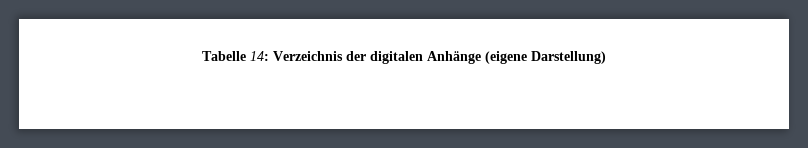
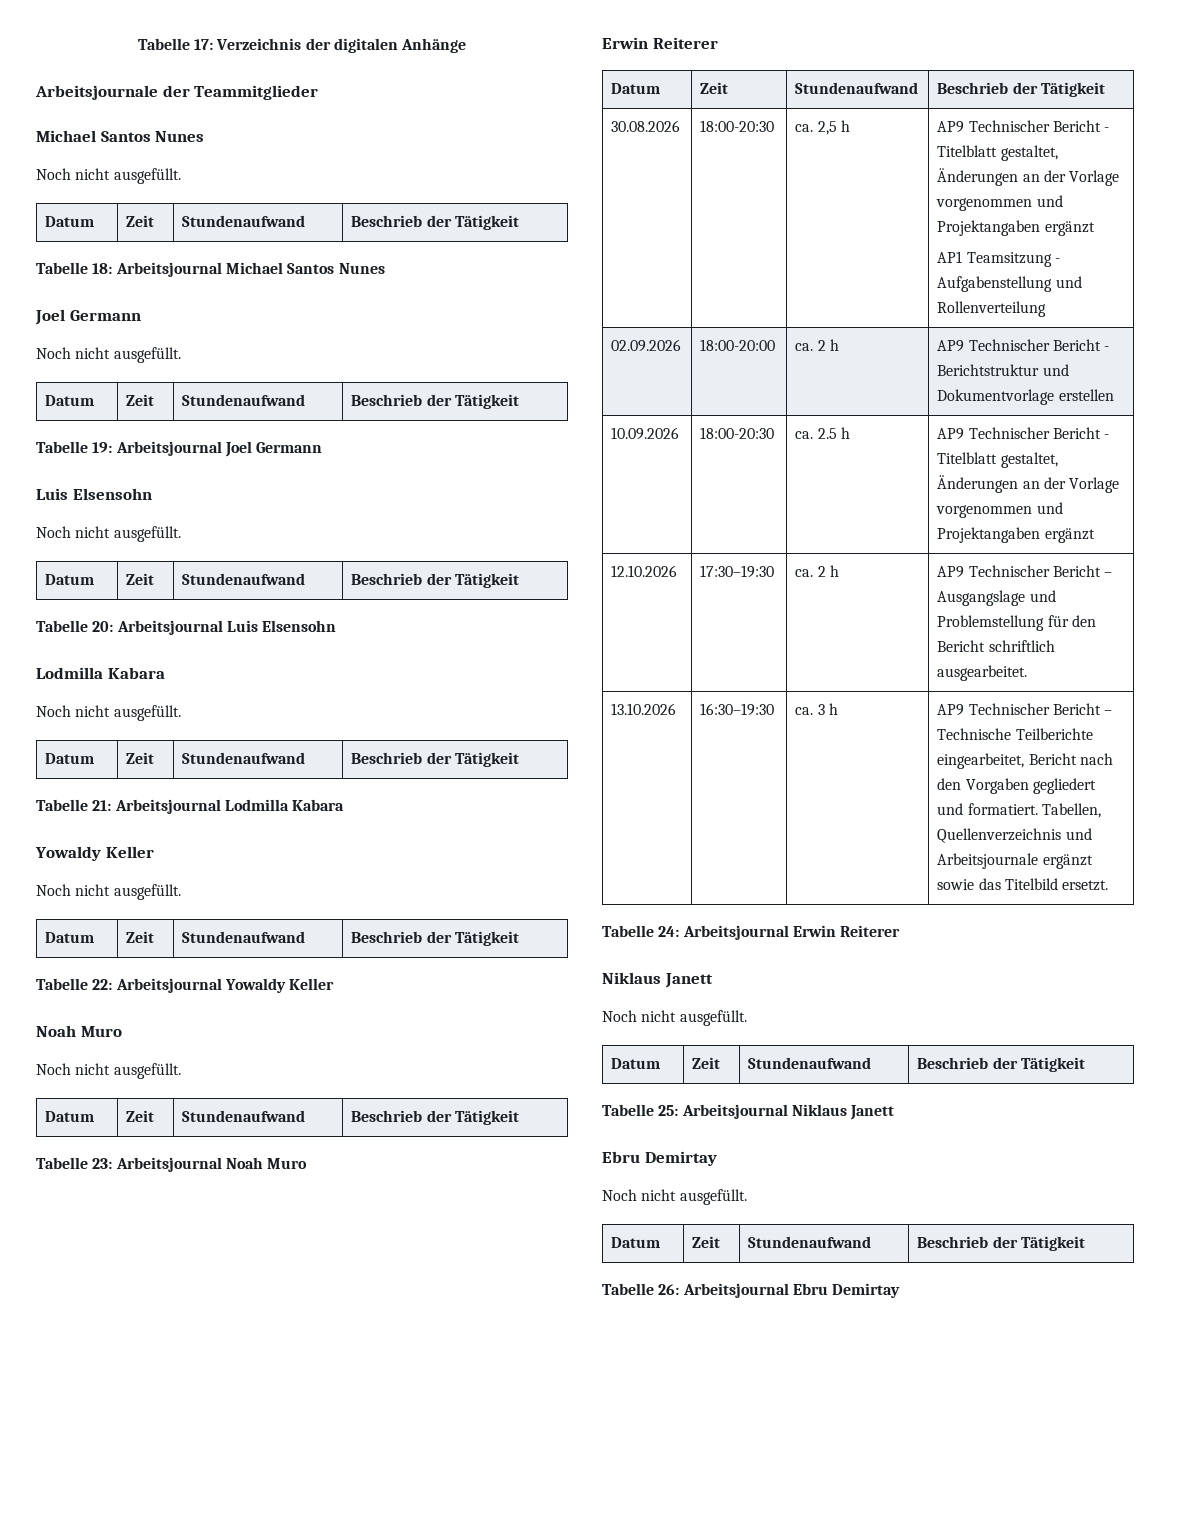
[202,51,269,61] Tabelle 14: -> [137,38,214,50] Tabelle 17:
[485,51,606,64] (eigene Darstellung) -> [35,85,319,100] [36,130,205,142] [36,168,181,184] [45,216,95,227] [126,215,155,227] [182,215,306,227] [351,215,519,230] [36,262,385,277] [35,309,141,325] [36,347,181,363] [45,395,95,406] [126,394,155,406] [182,394,306,406] [351,394,519,409] [36,441,323,457] [36,488,152,500] [36,526,181,542] [45,574,95,585] [126,573,155,585] [182,573,306,585] [351,573,519,588] [36,620,337,635] [36,667,165,679] [36,705,181,721] [45,753,95,764] [126,752,155,764] [182,752,306,764] [351,752,519,767] [36,799,345,814] [35,846,154,861] [36,884,181,900] [45,932,95,943] [126,931,155,943] [182,931,306,943] [351,931,519,946] [36,978,335,993] [36,1025,122,1037] [36,1063,181,1079] [45,1111,95,1122] [126,1110,155,1122] [182,1110,306,1122] [351,1110,519,1125] [36,1157,308,1172] [602,37,718,49] [611,83,661,94] [700,82,729,94] [795,82,919,94] [937,82,1105,97] [611,120,681,132] [700,120,775,132] [795,120,850,135] [937,120,1110,133] [937,145,1058,161] [937,168,1120,186] [936,195,1063,211] [937,220,1095,236] [937,251,1060,267] [937,276,1082,292] [937,301,1047,317] [611,339,682,352] [700,339,776,351] [795,339,839,351] [937,339,1110,352] [937,364,1069,376] [937,389,1114,405] [611,427,680,440] [700,427,775,439] [795,427,850,439] [937,427,1110,440] [937,452,1058,468] [937,475,1120,493] [936,502,1063,518] [937,527,1095,543] [611,565,678,577] [700,565,775,578] [795,565,839,577] [937,565,1113,578] [937,590,1056,606] [937,615,1096,631] [937,640,1055,652] [937,665,1028,681] [611,703,677,715] [700,703,775,716] [795,703,838,715] [937,703,1113,716] [937,728,1093,740] [937,753,1113,769] [937,778,1096,794] [937,803,1101,818] [937,828,1092,843] [937,853,1093,869] [937,878,1109,891] [602,925,901,940] [602,972,713,988] [602,1010,747,1026] [611,1058,661,1069] [692,1057,721,1069] [748,1057,872,1069] [917,1057,1085,1072] [602,1104,895,1120] [602,1151,717,1166] [602,1189,747,1205] [611,1237,661,1248] [692,1236,721,1248] [748,1236,872,1248] [917,1236,1085,1251] [602,1283,901,1298] // Arbeitsjournale der Teammitglieder // Michael Santos Nunes // Noch nicht ausgefüllt. // Datum | Zeit | Stundenaufwand | Beschrieb der Tätigkeit // Tabelle 18: Arbeitsjournal Michael Santos Nunes // Joel Germann // Noch nicht ausgefüllt. // Datum | Zeit | Stundenaufwand | Beschrieb der Tätigkeit // Tabelle 19: Arbeitsjournal Joel Germann // Luis Elsensohn // Noch nicht ausgefüllt. // Datum | Zeit | Stundenaufwand | Beschrieb der Tätigkeit // Tabelle 20: Arbeitsjournal Luis Elsensohn // Lodmilla Kabara // Noch nicht ausgefüllt. // Datum | Zeit | Stundenaufwand | Beschrieb der Tätigkeit // Tabelle 21: Arbeitsjournal Lodmilla Kabara // Yowaldy Keller // Noch nicht ausgefüllt. // Datum | Zeit | Stundenaufwand | Beschrieb der Tätigkeit // Tabelle 22: Arbeitsjournal Yowaldy Keller // Noah Muro // Noch nicht ausgefüllt. // Datum | Zeit | Stundenaufwand | Beschrieb der Tätigkeit // Tabelle 23: Arbeitsjournal Noah Muro // Erwin Reiterer // Datum | Zeit | Stundenaufwand | Beschrieb der Tätigkeit // 30.08.2026 | 18:00-20:30 | ca. 2,5 h | AP9 Technischer Bericht - Titelblatt gestaltet, Änderungen an der Vorlage vorgenommen und Projektangaben ergänzt // AP1 Teamsitzung - Aufgabenstellung und Rollenverteilung // 02.09.2026 | 18:00-20:00 | ca. 2 h | AP9 Technischer Bericht - Berichtstruktur und Dokumentvorlage erstellen // 10.09.2026 | 18:00-20:30 | ca. 2.5 h | AP9 Technischer Bericht - Titelblatt gestaltet, Änderungen an der Vorlage vorgenommen und Projektangaben ergänzt // 12.10.2026 | 17:30–19:30 | ca. 2 h | AP9 Technischer Bericht – Ausgangslage und Problemstellung für den Bericht schriftlich ausgearbeitet. // 13.10.2026 | 16:30–19:30 | ca. 3 h | AP9 Technischer Bericht – Technische Teilberichte eingearbeitet, Bericht nach den Vorgaben gegliedert und formatiert. Tabellen, Quellenverzeichnis und Arbeitsjournale ergänzt sowie das Titelbild ersetzt. // Tabelle 24: Arbeitsjournal Erwin Reiterer // Niklaus Janett // Noch nicht ausgefüllt. // Datum | Zeit | Stundenaufwand | Beschrieb der Tätigkeit // Tabelle 25: Arbeitsjournal Niklaus Janett // Ebru Demirtay // Noch nicht ausgefüllt. // Datum | Zeit | Stundenaufwand | Beschrieb der Tätigkeit // Tabelle 26: Arbeitsjournal Ebru Demirtay

